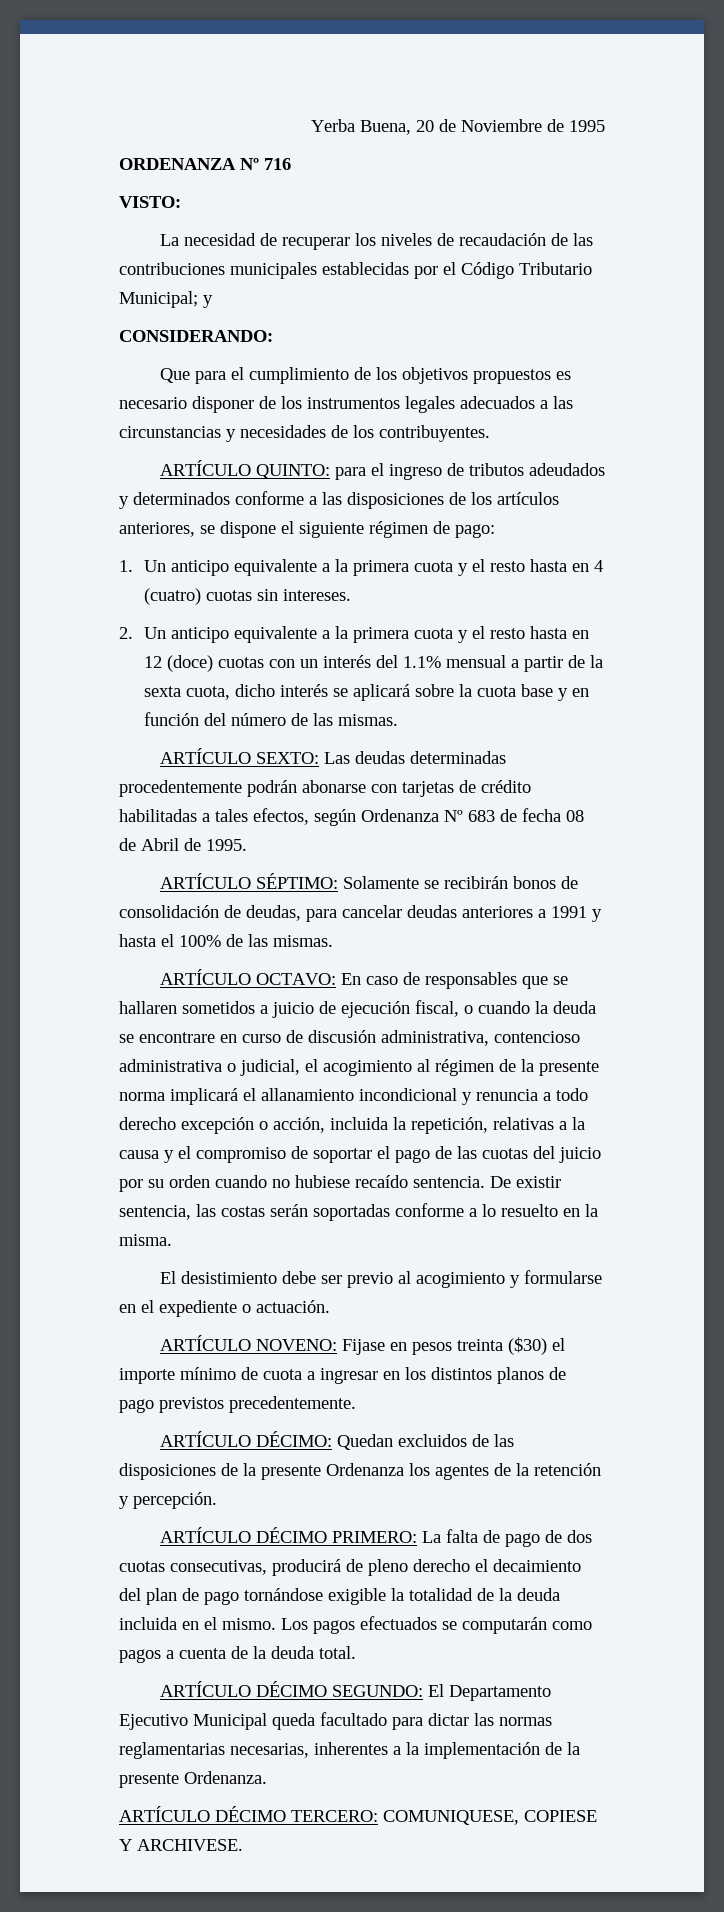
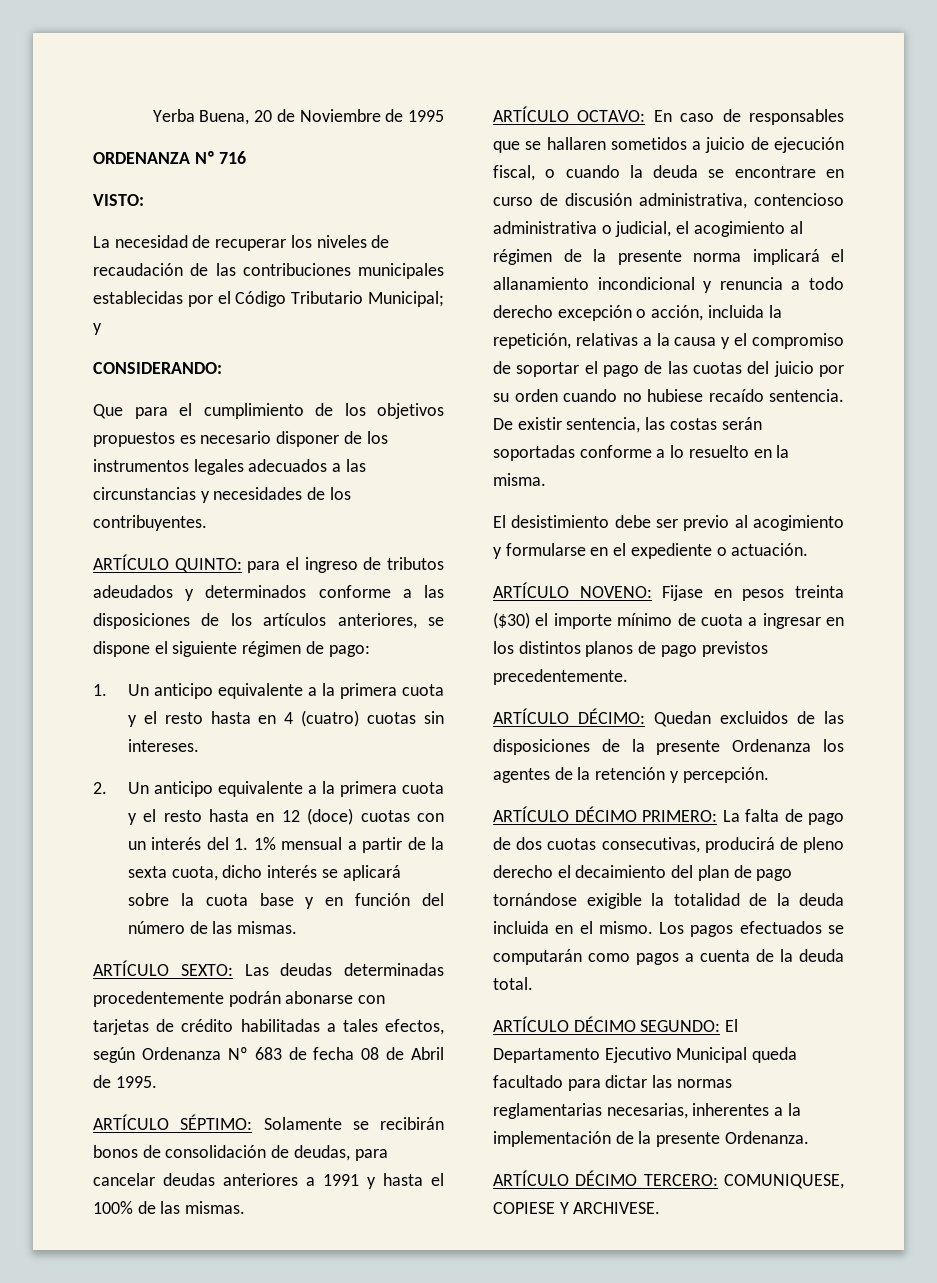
[403,656,442,668] 1.1% -> [234,837,276,850] 1. 1%

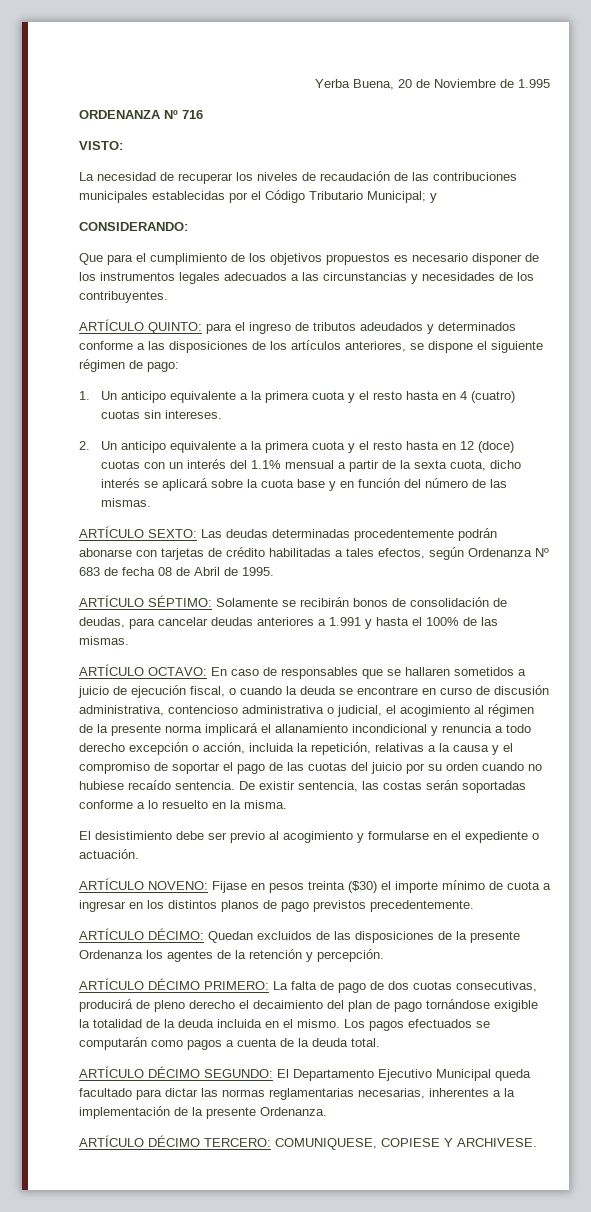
[408,110,444,122] 1995 -> [518,79,550,88] 1.995
[234,837,276,850] 1. 1% -> [251,460,282,469] 1.1%
[323,1174,359,1186] 1991 -> [329,617,361,626] 1.991

